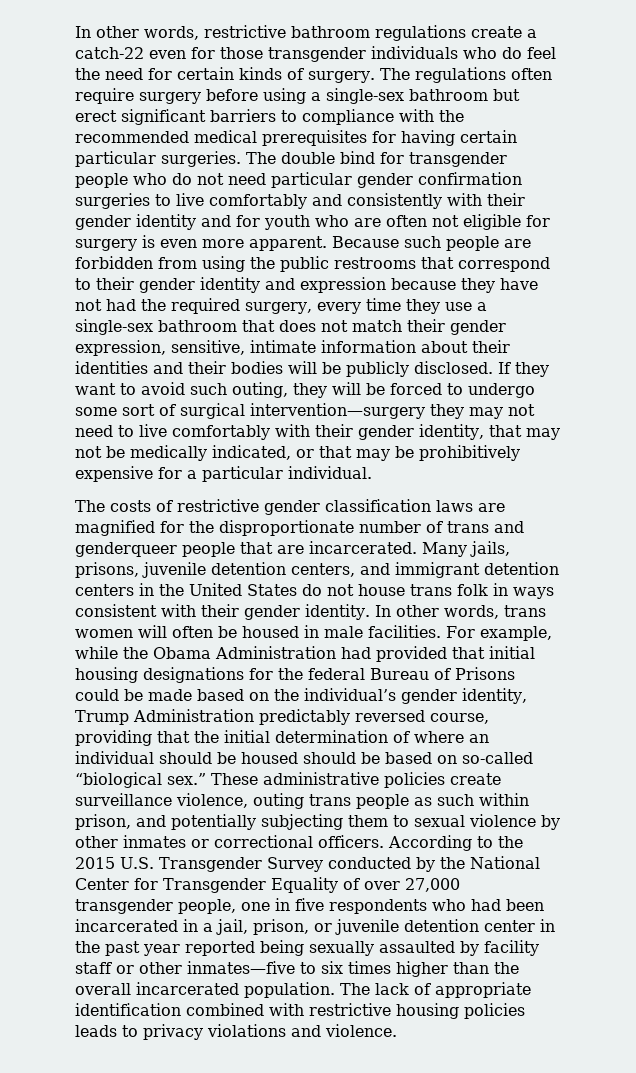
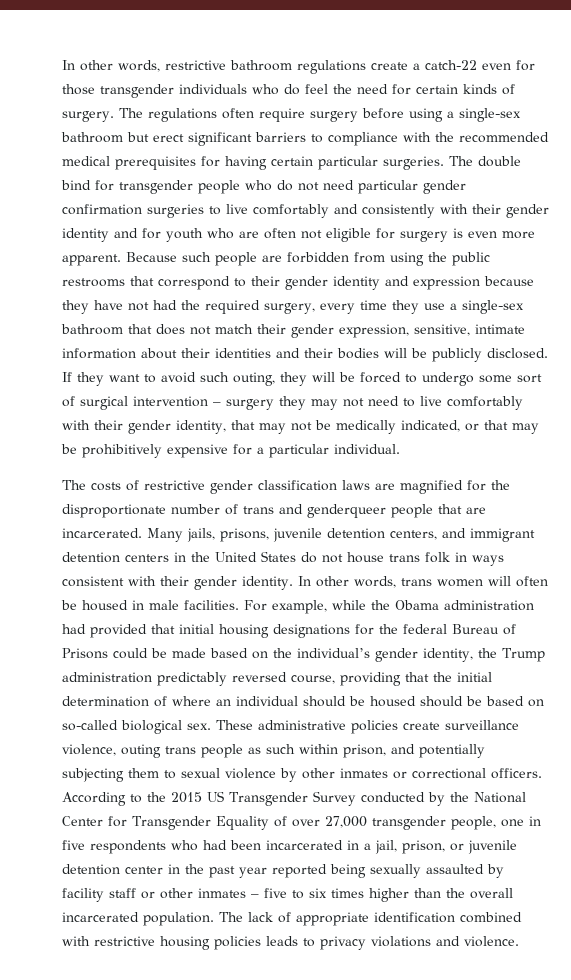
[250,403,425,419] intervention—surgery -> [133,396,274,410] intervention – surgery
[215,646,336,659] Administration -> [444,600,534,611] administration
[75,709,254,725] Trump Administration -> [477,648,545,662] [62,672,152,683] the Trump administration
[75,772,206,788] “biological sex.” -> [121,720,211,734] biological sex.
[120,857,154,869] U.S. -> [207,791,224,802] US
[187,961,295,974] inmates—five -> [198,888,287,898] inmates – five

